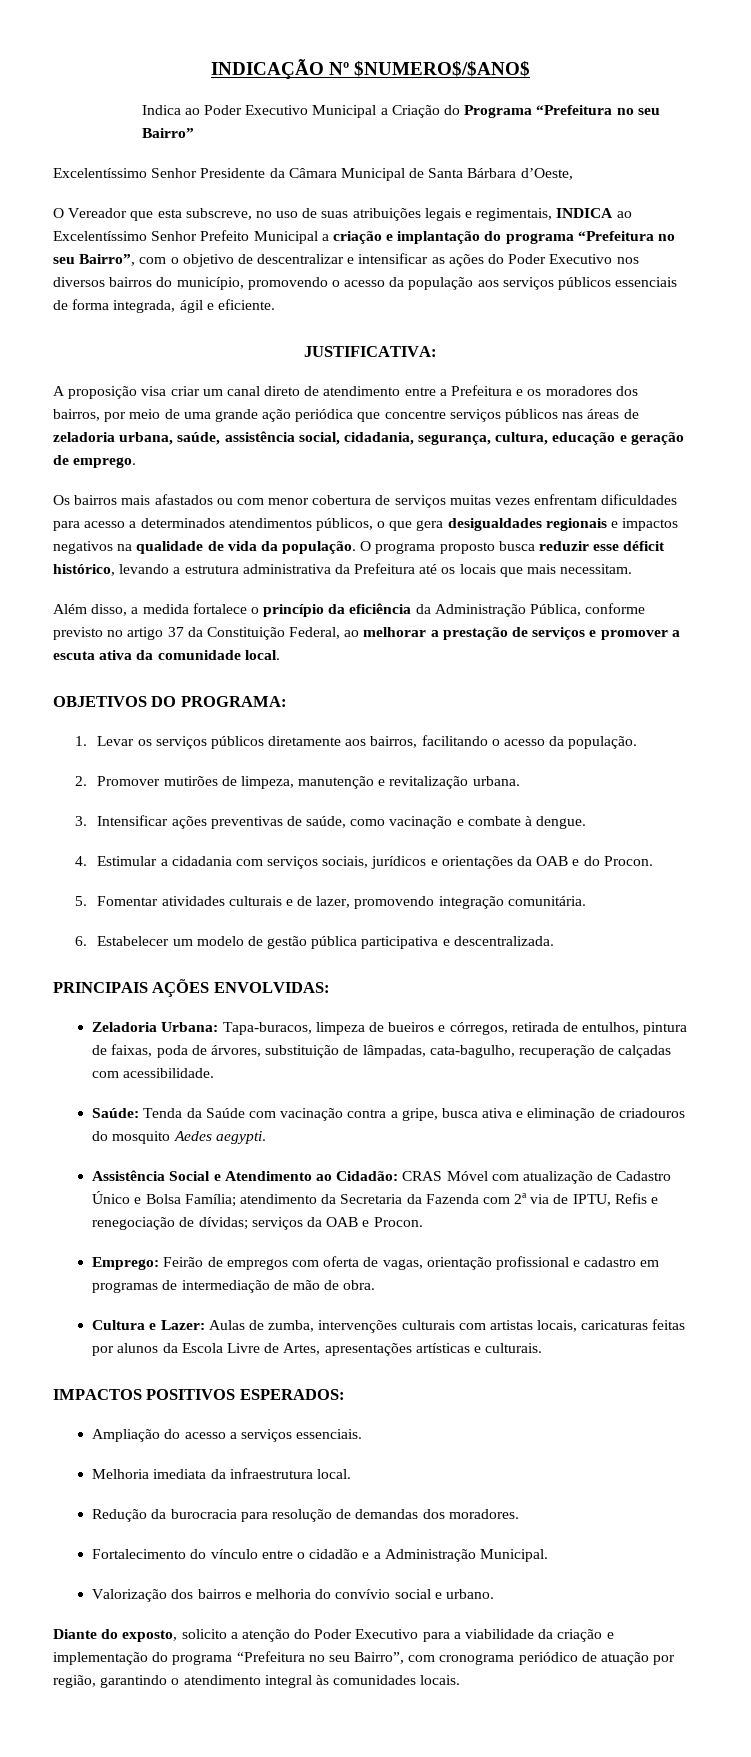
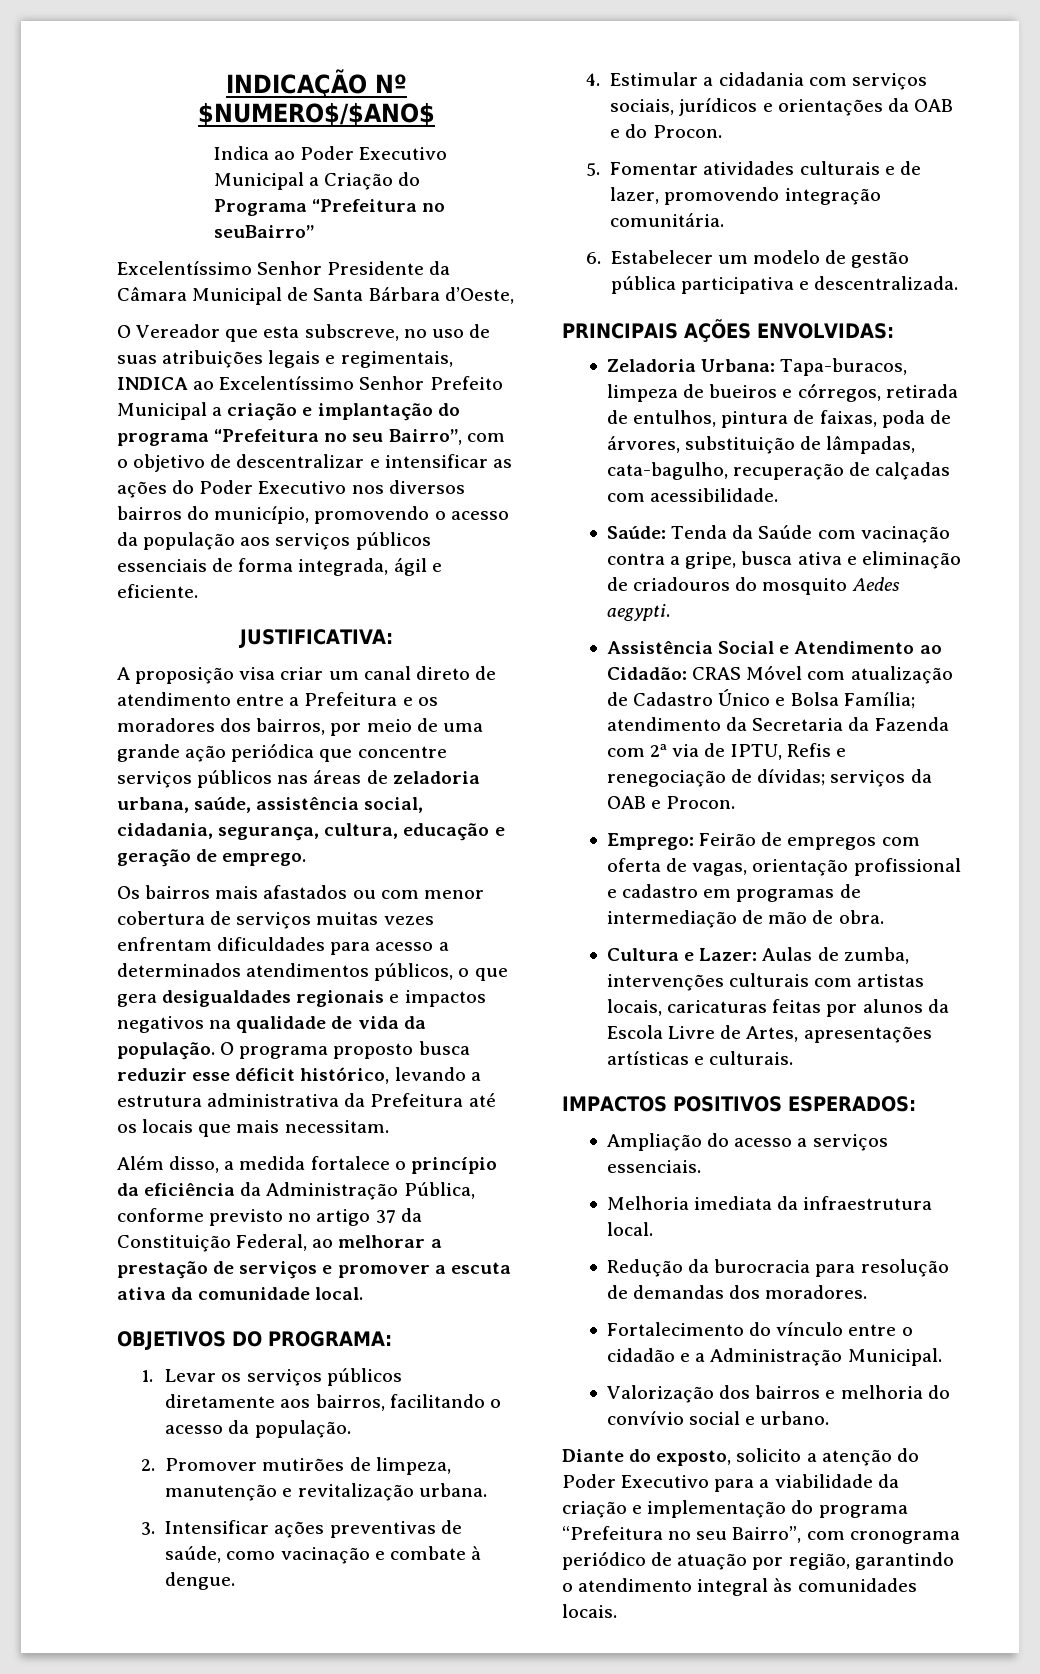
[637,108,660,115] [141,128,194,138] seu Bairro” -> [213,225,314,238] seuBairro”

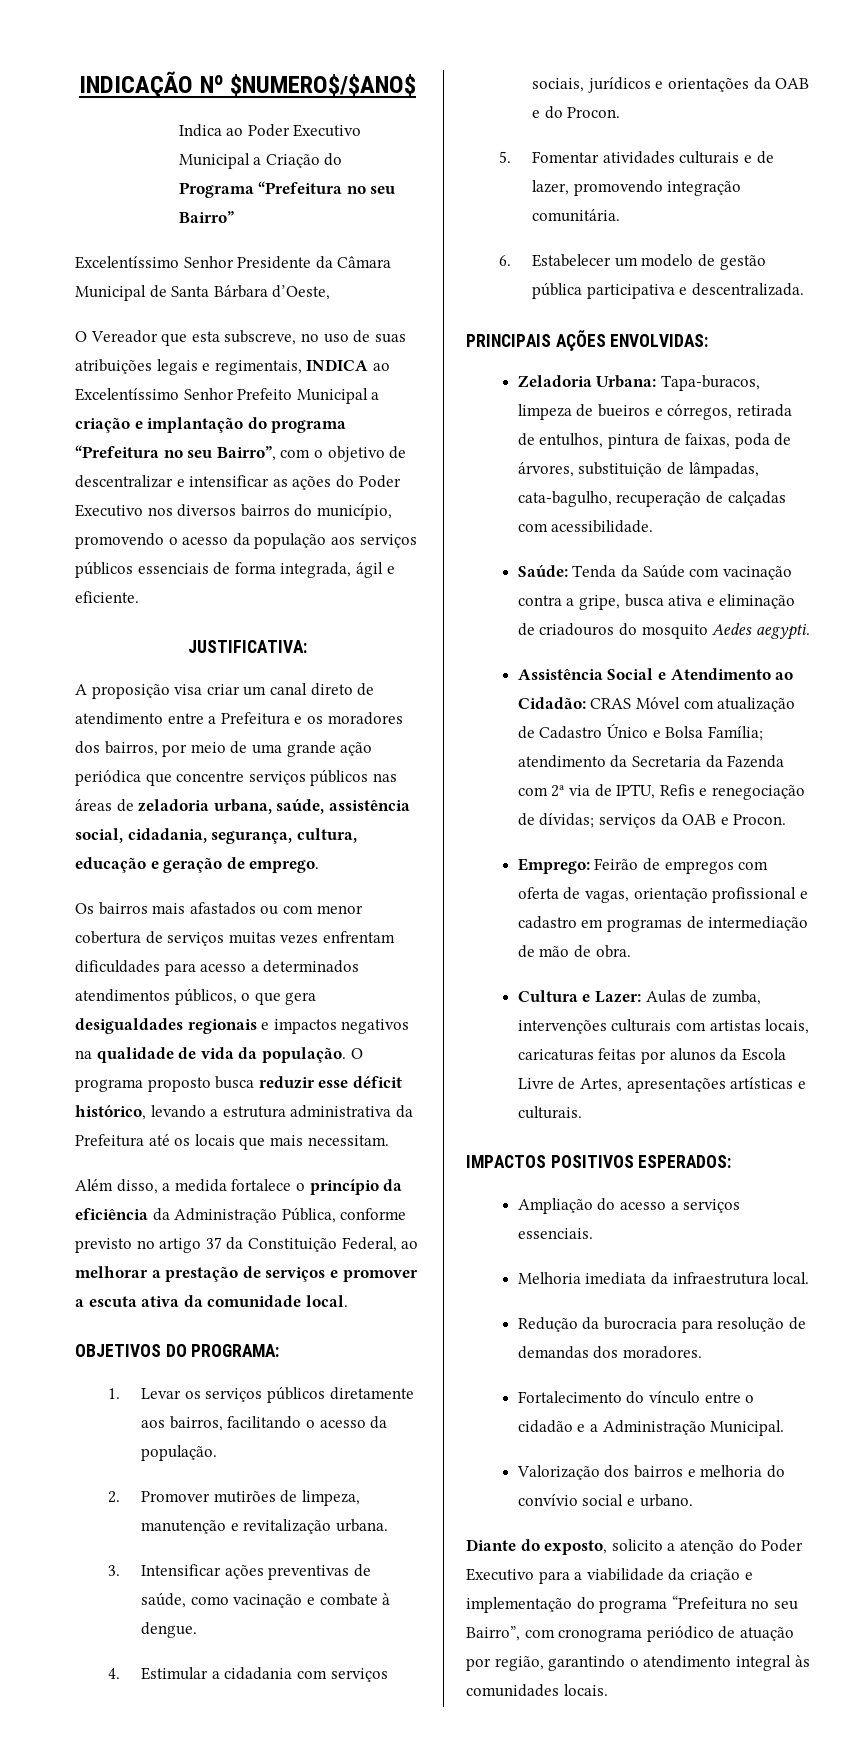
[213,225,314,238] seuBairro” -> [370,186,396,194] [178,211,234,223] seu Bairro”

